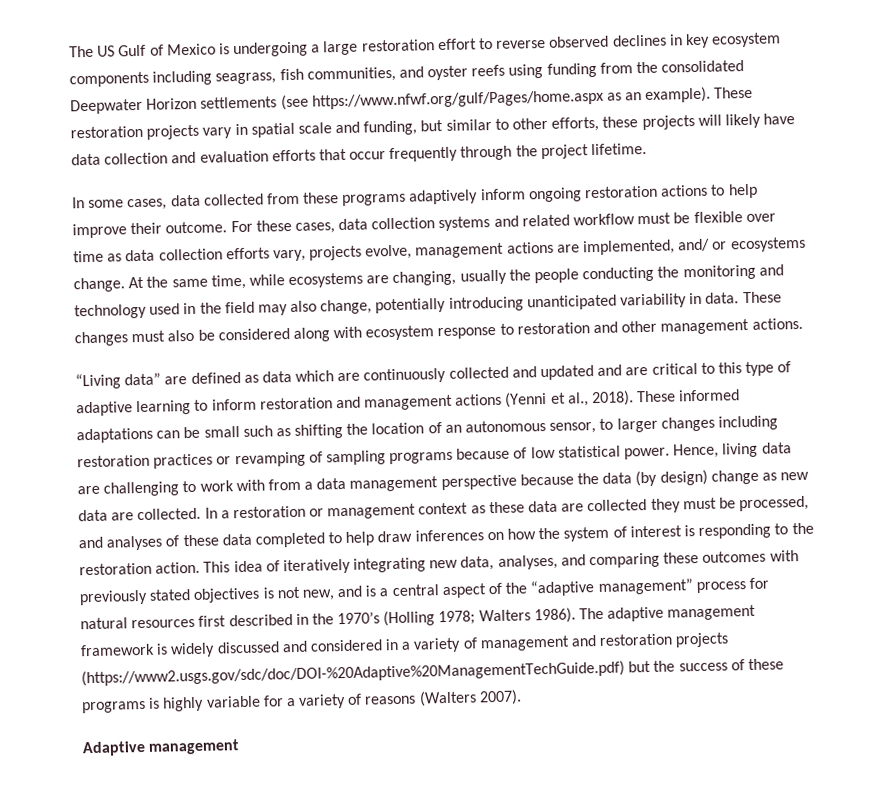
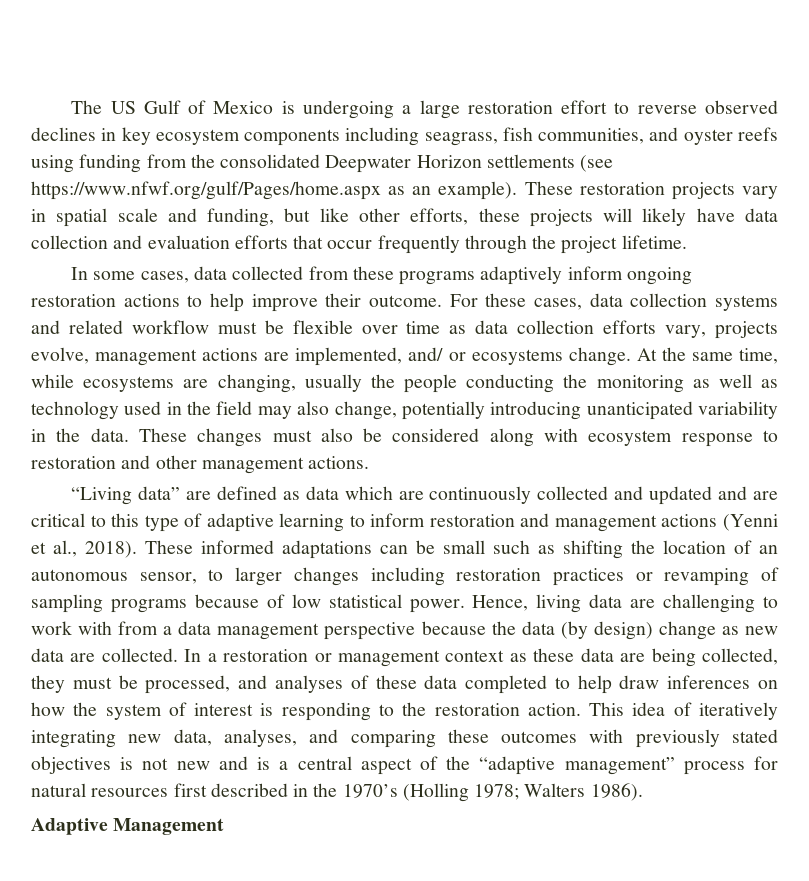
[445,118,509,131] similar to -> [319,208,349,222] like
[758,264,784,276] and -> [692,374,778,388] as well as
(703, 298) none -> [56,428,81,442] the
[587,499,648,512] collected -> [651,648,779,667] being collected,
[301,589,335,601] new, -> [176,761,210,770] new
[579,604,757,622] [80,632,730,658] [81,658,784,687] [82,689,522,714] The adaptive management framework is widely discussed and considered in a variety of management and restoration projects (https://www2.usgs.gov/sdc/doc/DOI-%20Adaptive%20ManagementTechGuide.pdf) but the success of these programs is highly variable for a variety of reasons (Walters 2007). -> (643, 792) none
[148,739,241,755] management -> [113,818,225,835] Management

